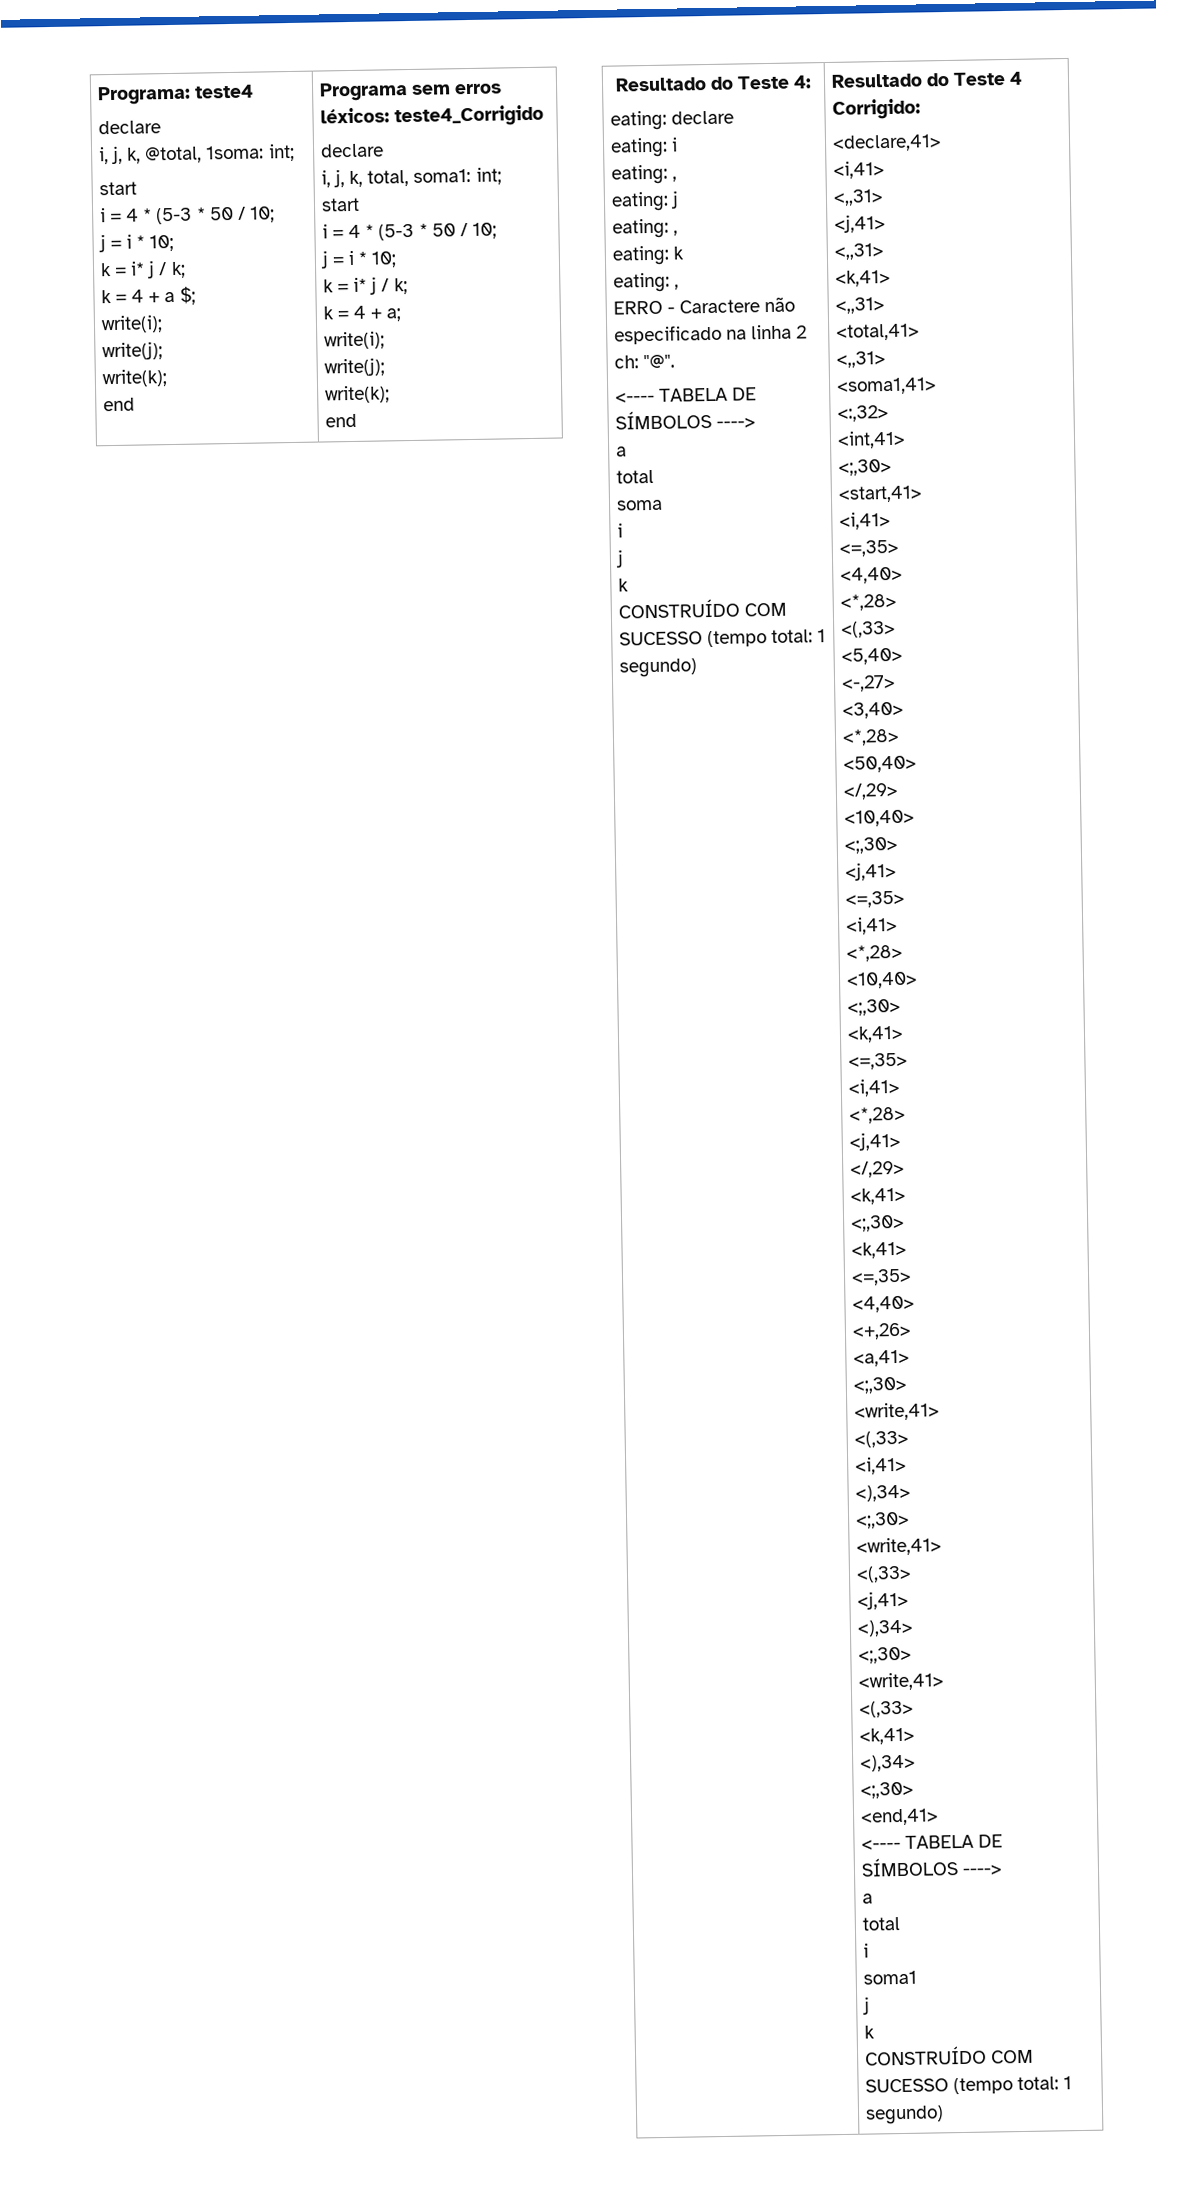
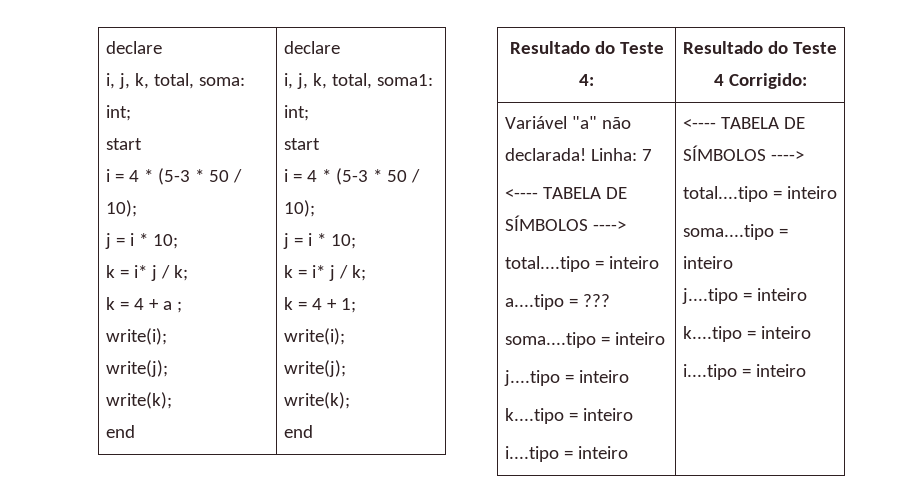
[96,84,255,106] [97,120,161,135] [97,145,265,165] Programa: teste4 // declare // i, j, k, @total, 1soma: -> [105,41,162,54] [105,73,245,89] declare // i, j, k, total, soma:
[249,206,275,223] 10; -> [105,200,137,217] 10);
[179,286,196,305] $; -> [176,301,182,313] ;
[318,82,503,102] [319,104,545,128] Programa sem erros léxicos: teste4_Corrigido // -> (135, 431) none
[471,222,497,239] 10; -> [283,200,315,217] 10);
[386,308,402,322] a; -> [340,298,356,313] 1;
[609,110,735,131] [609,137,679,158] [610,164,678,185] [610,190,680,212] [611,218,679,239] [611,245,685,266] [612,272,680,293] [612,296,796,315] [613,324,808,345] [613,354,676,369] [614,387,758,403] [614,409,757,430] [615,446,627,457] [615,469,654,484] [615,499,663,511] [616,523,623,538] [614,549,624,568] [617,578,629,592] [617,598,788,619] [618,629,827,648] [618,658,697,678] [830,71,1024,88] [831,98,921,120] [831,134,942,152] [832,161,885,179] [832,189,884,206] [833,214,886,233] [833,243,884,260] [834,269,891,287] [834,297,885,314] [835,323,920,341] [835,351,886,368] [835,377,937,395] [836,405,889,422] [836,430,906,449] [837,458,892,476] [837,485,923,503] [838,511,891,530] [838,539,899,557] [839,566,903,584] [839,593,897,611] [840,620,896,638] [840,647,903,665] [840,674,896,692] [841,701,904,719] [841,728,900,746] [842,755,917,773] [842,782,899,800] [843,809,915,827] [843,836,898,854] [844,861,897,881] [844,890,905,908] [845,916,898,935] [845,944,903,962] [845,971,918,989] [846,998,901,1016] [846,1025,904,1043] [847,1052,908,1070] [847,1078,900,1097] [848,1106,906,1124] [848,1131,901,1151] [849,1160,905,1178] [849,1187,906,1205] [850,1214,905,1232] [850,1241,907,1259] [850,1268,912,1286] [851,1295,915,1313] [851,1322,912,1340] [852,1349,910,1367] [852,1376,907,1394] [853,1402,940,1421] [853,1430,909,1448] [854,1456,907,1475] [854,1484,911,1502] [854,1511,910,1529] [855,1537,942,1556] [855,1565,912,1583] [856,1590,909,1610] [856,1619,914,1637] [857,1646,912,1664] [857,1672,944,1691] [858,1700,914,1718] [858,1727,915,1745] [859,1754,916,1772] [859,1781,914,1799] [859,1808,939,1826] [860,1834,1004,1850] [860,1857,1004,1877] [861,1893,873,1904] [861,1917,900,1931] [862,1943,869,1958] [862,1970,917,1985] [861,1996,870,2015] [863,2025,875,2039] [863,2045,1035,2066] [864,2076,1073,2095] [864,2105,944,2125] // eating: declare // eating: i // eating: , // eating: j // eating: , // eating: k // eating: , // ERRO - Caractere não especificado na linha 2 ch: "@". // <---- TABELA DE SÍMBOLOS ----> // a // total // soma // i // j // k // CONSTRUÍDO COM SUCESSO (tempo total: 1 segundo) | Resultado do Teste 4 Corrigido: // <declare,41> // <i,41> // <,,31> // <j,41> // <,,31> // <k,41> // <,,31> // <total,41> // <,,31> // <soma1,41> // <:,32> // <int,41> // <;,30> // <start,41> // <i,41> // <=,35> // <4,40> // <*,28> // <(,33> // <5,40> // <-,27> // <3,40> // <*,28> // <50,40> // </,29> // <10,40> // <;,30> // <j,41> // <=,35> // <i,41> // <*,28> // <10,40> // <;,30> // <k,41> // <=,35> // <i,41> // <*,28> // <j,41> // </,29> // <k,41> // <;,30> // <k,41> // <=,35> // <4,40> // <+,26> // <a,41> // <;,30> // <write,41> // <(,33> // <i,41> // <),34> // <;,30> // <write,41> // <(,33> // <j,41> // <),34> // <;,30> // <write,41> // <(,33> // <k,41> // <),34> // <;,30> // <end,41> // <---- TABELA DE SÍMBOLOS ----> // a // total // i // soma1 // j // k // CONSTRUÍDO COM SUCESSO (tempo total: 1 segundo) -> [683,41,837,54] [713,73,807,89] [504,116,631,129] [504,148,652,161] [504,187,627,199] [504,215,626,231] [504,256,659,272] [504,294,610,310] [504,332,665,348] [503,370,629,386] [504,408,633,424] [504,446,628,462] [682,117,805,129] [682,145,804,161] [682,186,837,202] [682,224,788,240] [682,256,733,269] [681,288,807,304] [682,326,811,342] [682,364,806,380] | Resultado do Teste 4 Corrigido: // Variável "a" não declarada! Linha: 7 // <---- TABELA DE SÍMBOLOS ----> // total....tipo = inteiro // a....tipo = ??? // soma....tipo = inteiro // j....tipo = inteiro // k....tipo = inteiro // i....tipo = inteiro | <---- TABELA DE SÍMBOLOS ----> // total....tipo = inteiro // soma....tipo = inteiro // j....tipo = inteiro // k....tipo = inteiro // i....tipo = inteiro

